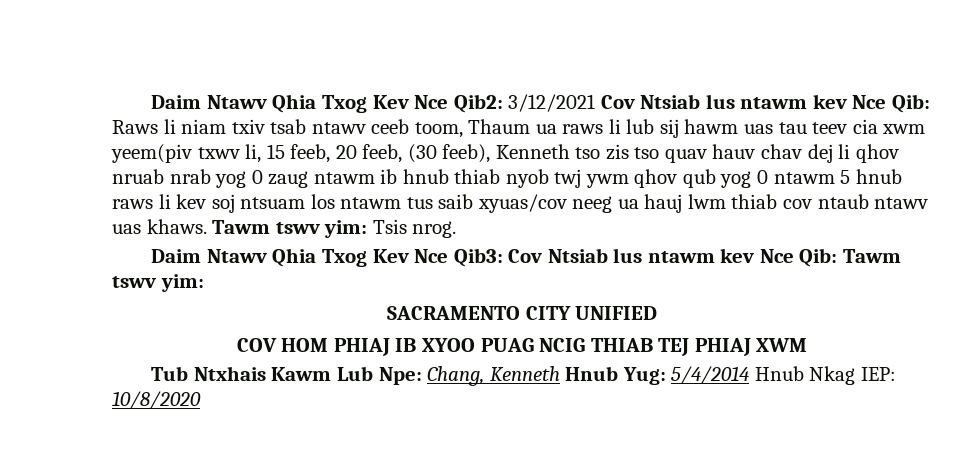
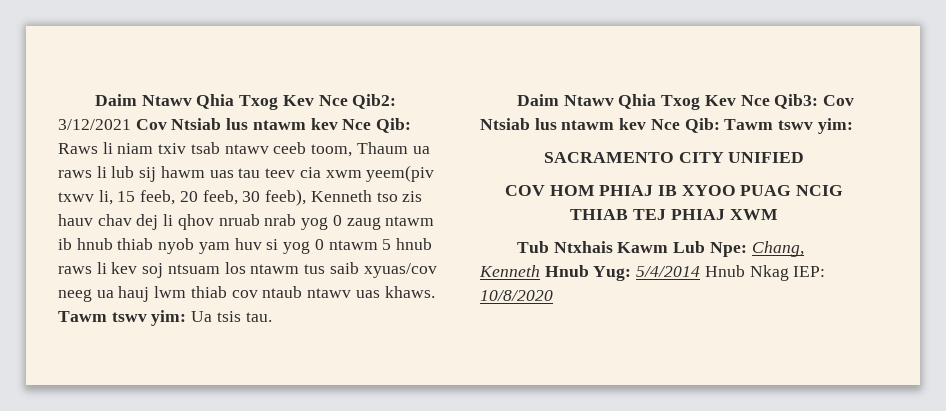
[407,144,437,163] (30 -> [242,191,261,202] 30
[634,147,707,163] tso quav -> (423, 196) none
[554,169,716,188] twj ywm qhov qub -> [198,238,279,254] yam huv si
[372,219,457,238] Tsis nrog. -> [191,311,272,322] Ua tsis tau.

